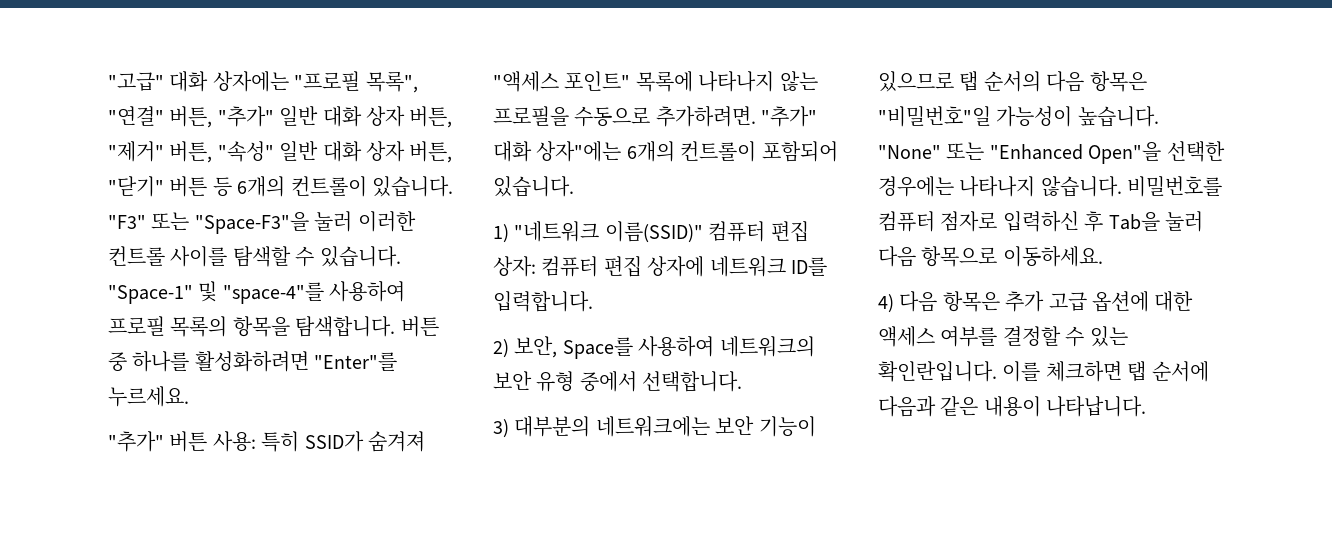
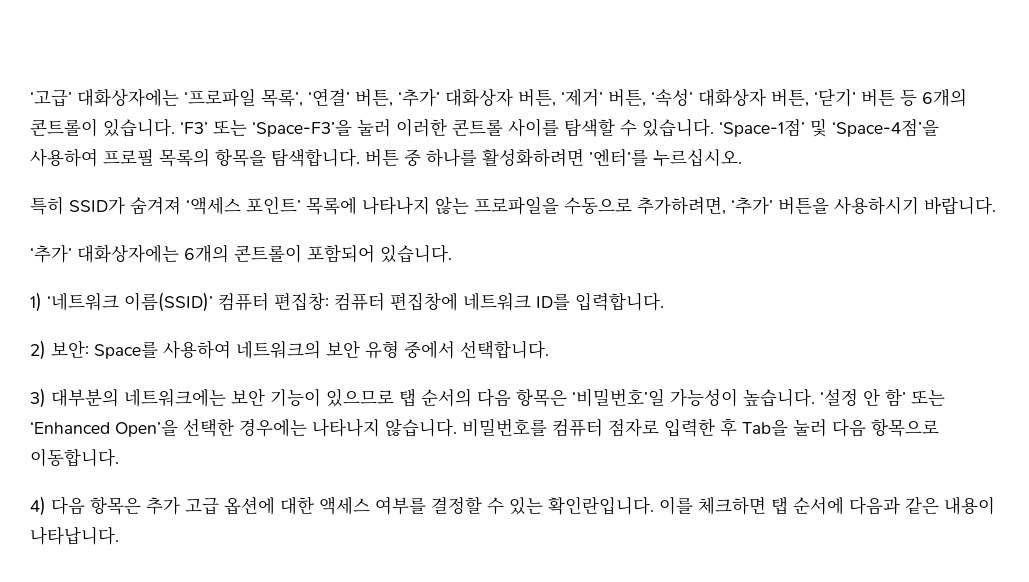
[108,71,418,93] [108,106,453,128] [108,141,453,163] [108,176,453,197] [108,212,309,234] "고급" 대화 상자에는 "프로필 목록", "연결" 버튼, "추가" 일반 대화 상자 버튼, "제거" 버튼, "속성" 일반 대화 상자 버튼, "닫기" 버튼 등 6개의 컨트롤이 있습니다. "F3" 또는 "Space-F3"을 -> [30,88,967,107] [30,118,352,137] ‘고급’ 대화상자에는 ‘프로파일 목록’, ‘연결’ 버튼, ‘추가’ 대화상자 버튼, ‘제거’ 버튼, ‘속성’ 대화상자 버튼, ‘닫기’ 버튼 등 6개의 콘트롤이 있습니다. ‘F3’ 또는 ‘Space-F3’을
[108,246,165,266] 컨트롤 -> [452,119,503,136] 콘트롤
[108,281,324,304] "Space-1" 및 "space-4"를 -> [719,119,939,137] ‘Space-1점’ 및 ‘Space-4점’을
[314,352,398,371] [108,386,189,407] [108,431,256,452] "Enter"를 누르세요. // "추가" 버튼 사용: -> [589,149,742,167] ’엔터’를 누르십시오. //
[493,71,631,92] "액세스 포인트" -> [186,196,301,215] ‘액세스 포인트’
[493,106,818,127] [493,141,838,162] [493,176,574,197] [493,221,809,243] [493,256,705,277] 프로필을 수동으로 추가하려면. "추가" 대화 상자"에는 6개의 컨트롤이 포함되어 있습니다. // 1) "네트워크 이름(SSID)" 컴퓨터 편집 상자: 컴퓨터 편집 상자에 -> [474,196,996,215] [30,244,452,263] [30,292,458,312] 프로파일을 수동으로 추가하려면, ‘추가’ 버튼을 사용하시기 바랍니다. // ‘추가’ 대화상자에는 6개의 콘트롤이 포함되어 있습니다. // 1) ‘네트워크 이름(SSID)’ 컴퓨터 편집창: 컴퓨터 편집창에
[514,336,558,358] 보안, -> [51,340,89,358] 보안:
[878,106,991,127] "비밀번호"일 -> [572,388,665,407] ‘비밀번호’일
[878,142,1162,164] "None" 또는 "Enhanced Open"을 -> [820,388,945,407] [30,420,178,437] ‘설정 안 함’ 또는 ‘Enhanced Open’을
[1002,211,1079,232] 입력하신 -> [664,418,715,437] 입력한
[1002,246,1103,267] 이동하세요. -> [30,448,119,467] 이동합니다.

